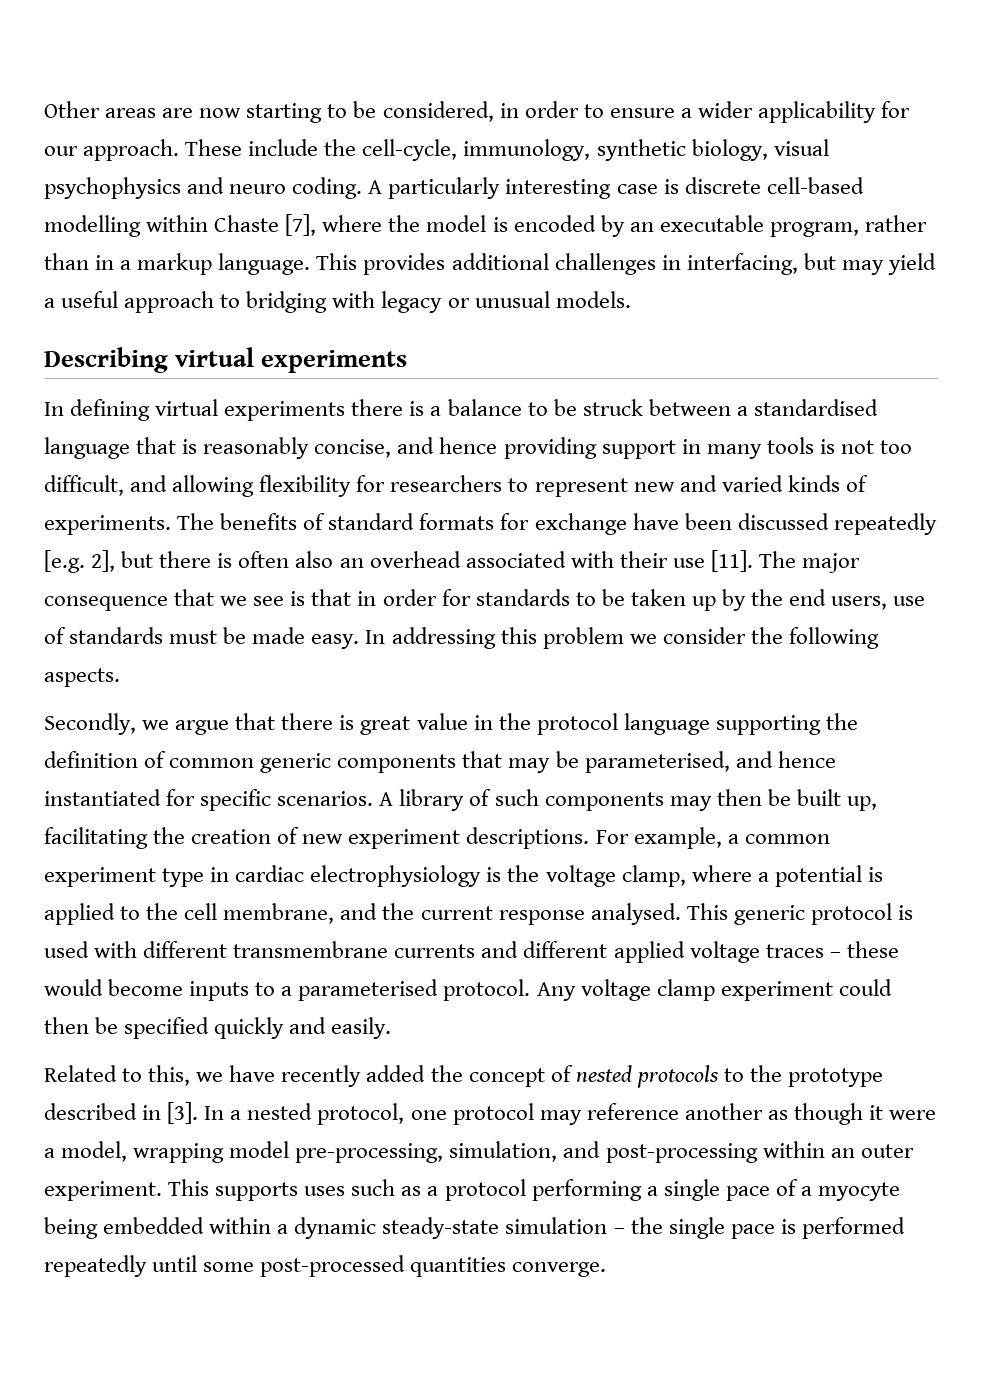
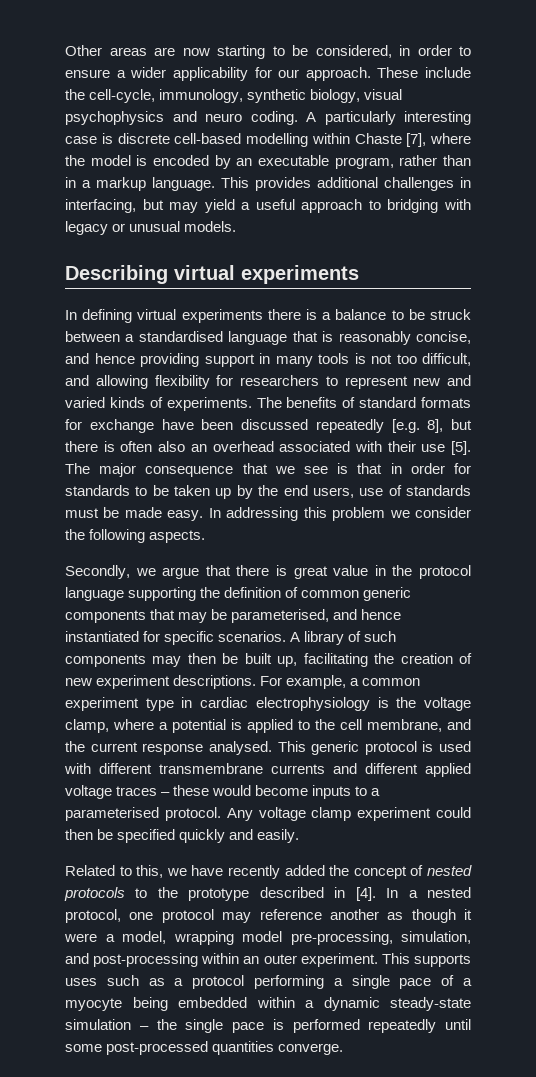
[91,550,116,572] 2], -> [427,419,444,433] 8],
[710,550,753,572] [11]. -> [450,441,471,455] [5].
[167,1102,199,1124] [3]. -> [355,887,376,901] [4].

